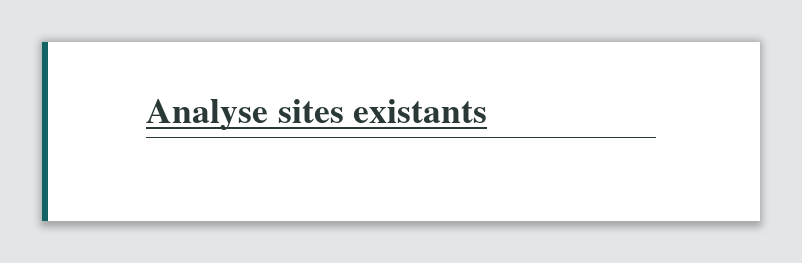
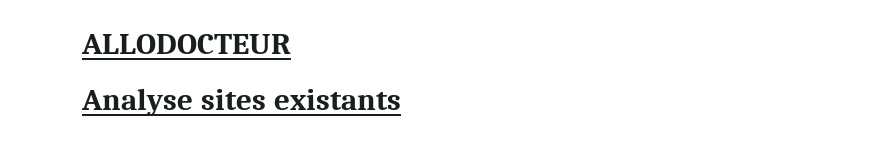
(146, 115) none -> [81,34,291,54] ALLODOCTEUR //

